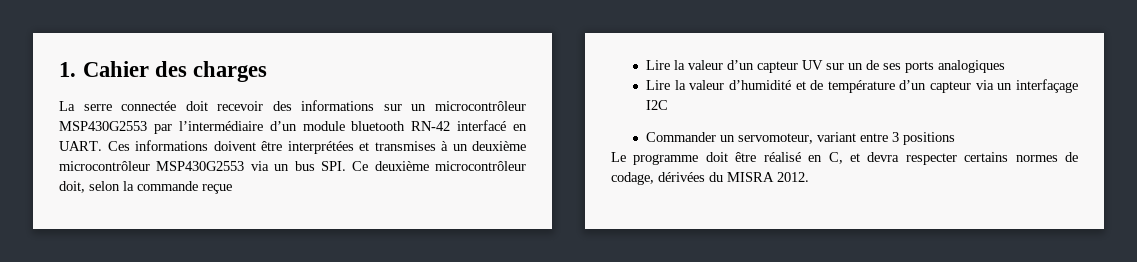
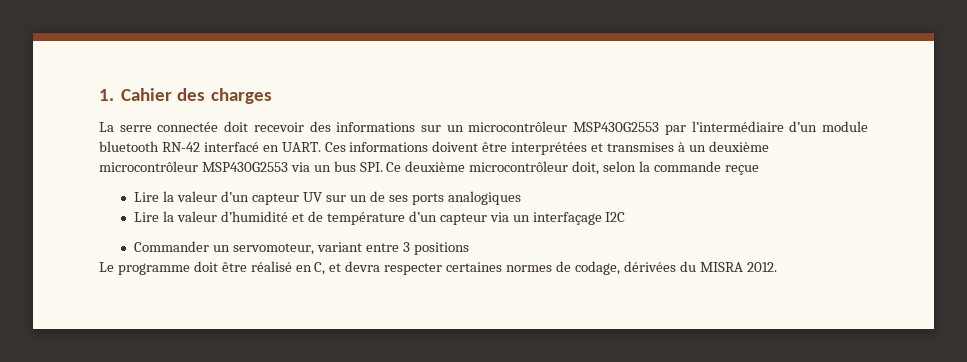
[964,152,1009,162] certains -> [446,262,503,272] certaines

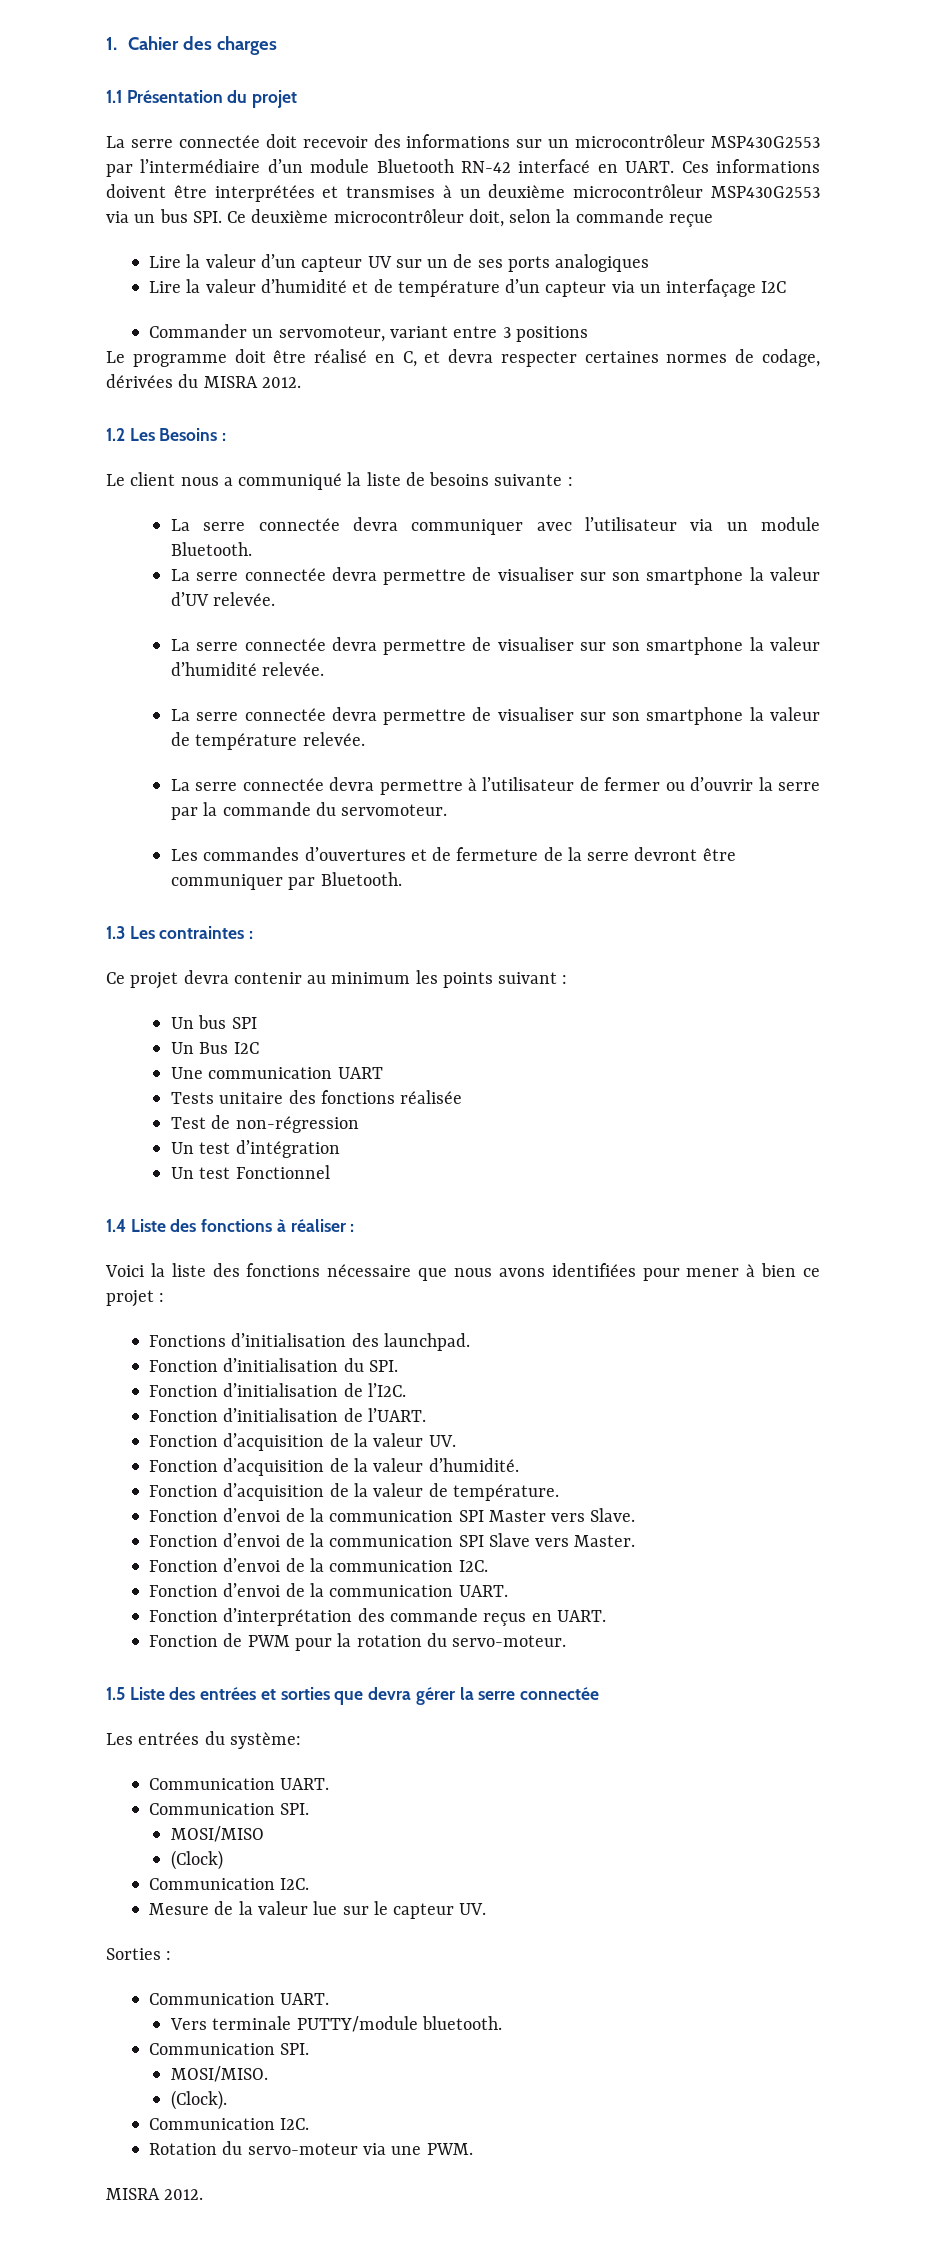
(272, 96) none -> [106,90,298,108] // 1.1 Présentation du projet
[99,141,159,152] bluetooth -> [376,159,454,173] Bluetooth
(777, 267) none -> [106,428,227,441] [106,472,573,490] [170,517,821,535] [170,542,252,556] [170,567,821,585] [170,592,276,606] [170,637,821,655] [170,662,325,676] [170,707,821,725] [170,732,365,750] [170,777,820,795] [170,802,448,820] [170,847,736,861] [170,872,402,890] [106,926,254,939] [106,970,568,989] [170,1015,257,1029] [170,1042,259,1054] [170,1067,383,1079] [170,1090,463,1104] [170,1115,359,1133] [170,1140,340,1158] [170,1165,330,1179] [106,1219,355,1232] [105,1263,820,1281] [106,1290,165,1307] [149,1333,471,1351] [149,1358,399,1372] [149,1383,407,1397] [149,1408,427,1422] [149,1433,456,1451] [149,1458,519,1476] [149,1483,559,1501] [149,1508,636,1522] [149,1533,636,1547] [149,1558,488,1572] [149,1583,508,1597] [149,1608,606,1626] [149,1633,567,1651] [106,1687,599,1705] [106,1731,301,1749] [149,1778,330,1790] [149,1803,310,1815] [170,1826,264,1842] [170,1850,223,1870] [149,1878,310,1890] [149,1901,487,1919] [106,1948,172,1960] [149,1993,330,2005] [169,2016,502,2032] [149,2043,310,2055] [170,2066,268,2082] [170,2090,227,2110] [149,2118,310,2130] [149,2141,473,2155] [106,2188,204,2200] // 1.2 Les Besoins : // Le client nous a communiqué la liste de besoins suivante : // La serre connectée devra communiquer avec l’utilisateur via un module Bluetooth. // La serre connectée devra permettre de visualiser sur son smartphone la valeur d’UV relevée. // La serre connectée devra permettre de visualiser sur son smartphone la valeur d’humidité relevée. // La serre connectée devra permettre de visualiser sur son smartphone la valeur de température relevée. // La serre connectée devra permettre à l’utilisateur de fermer ou d’ouvrir la serre par la commande du servomoteur. // Les commandes d’ouvertures et de fermeture de la serre devront être communiquer par Bluetooth. // 1.3 Les contraintes : // Ce projet devra contenir au minimum les points suivant : // Un bus SPI // Un Bus I2C // Une communication UART // Tests unitaire des fonctions réalisée // Test de non-régression // Un test d’intégration // Un test Fonctionnel // 1.4 Liste des fonctions à réaliser : // Voici la liste des fonctions nécessaire que nous avons identifiées pour mener à bien ce projet : // Fonctions d’initialisation des launchpad. // Fonction d’initialisation du SPI. // Fonction d’initialisation de l’I2C. // Fonction d’initialisation de l’UART. // Fonction d’acquisition de la valeur UV. // Fonction d’acquisition de la valeur d’humidité. // Fonction d’acquisition de la valeur de température. // Fonction d’envoi de la communication SPI Master vers Slave. // Fonction d’envoi de la communication SPI Slave vers Master. // Fonction d’envoi de la communication I2C. // Fonction d’envoi de la communication UART. // Fonction d’interprétation des commande reçus en UART. // Fonction de PWM pour la rotation du servo-moteur. // 1.5 Liste des entrées et sorties que devra gérer la serre connectée // Les entrées du système: // Communication UART. // Communication SPI. // MOSI/MISO // (Clock) // Communication I2C. // Mesure de la valeur lue sur le capteur UV. // Sorties : // Communication UART. // Vers terminale PUTTY/module bluetooth. // Communication SPI. // MOSI/MISO. // (Clock). // Communication I2C. // Rotation du servo-moteur via une PWM. // MISRA 2012.

